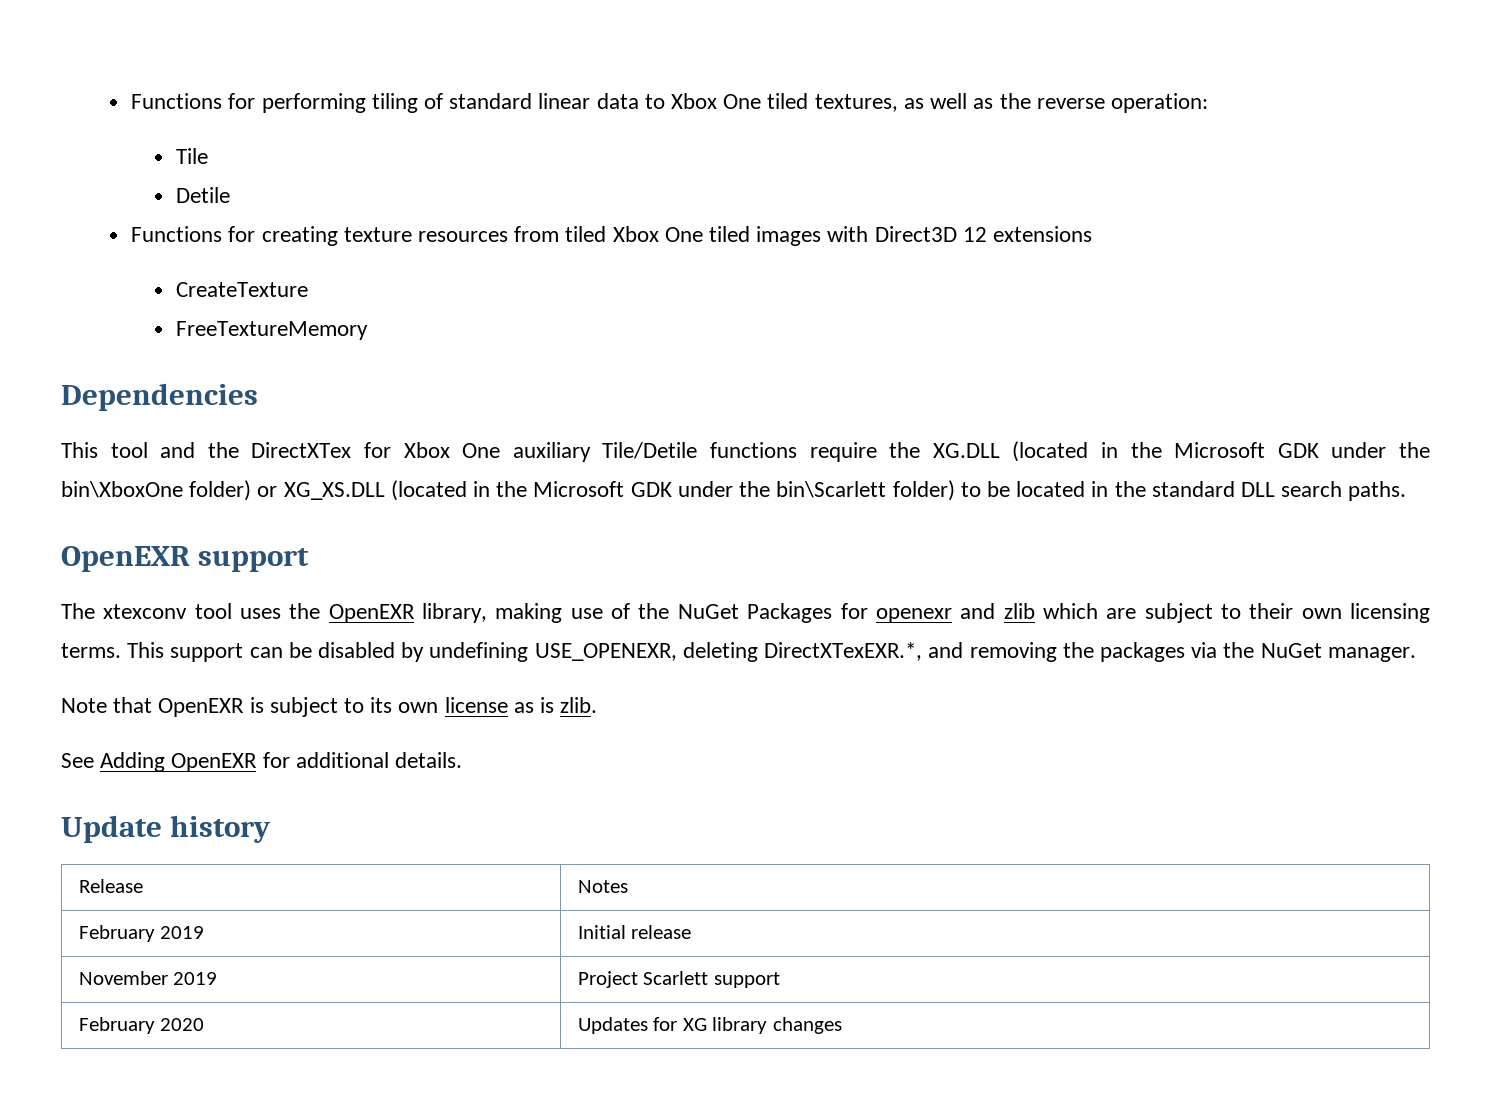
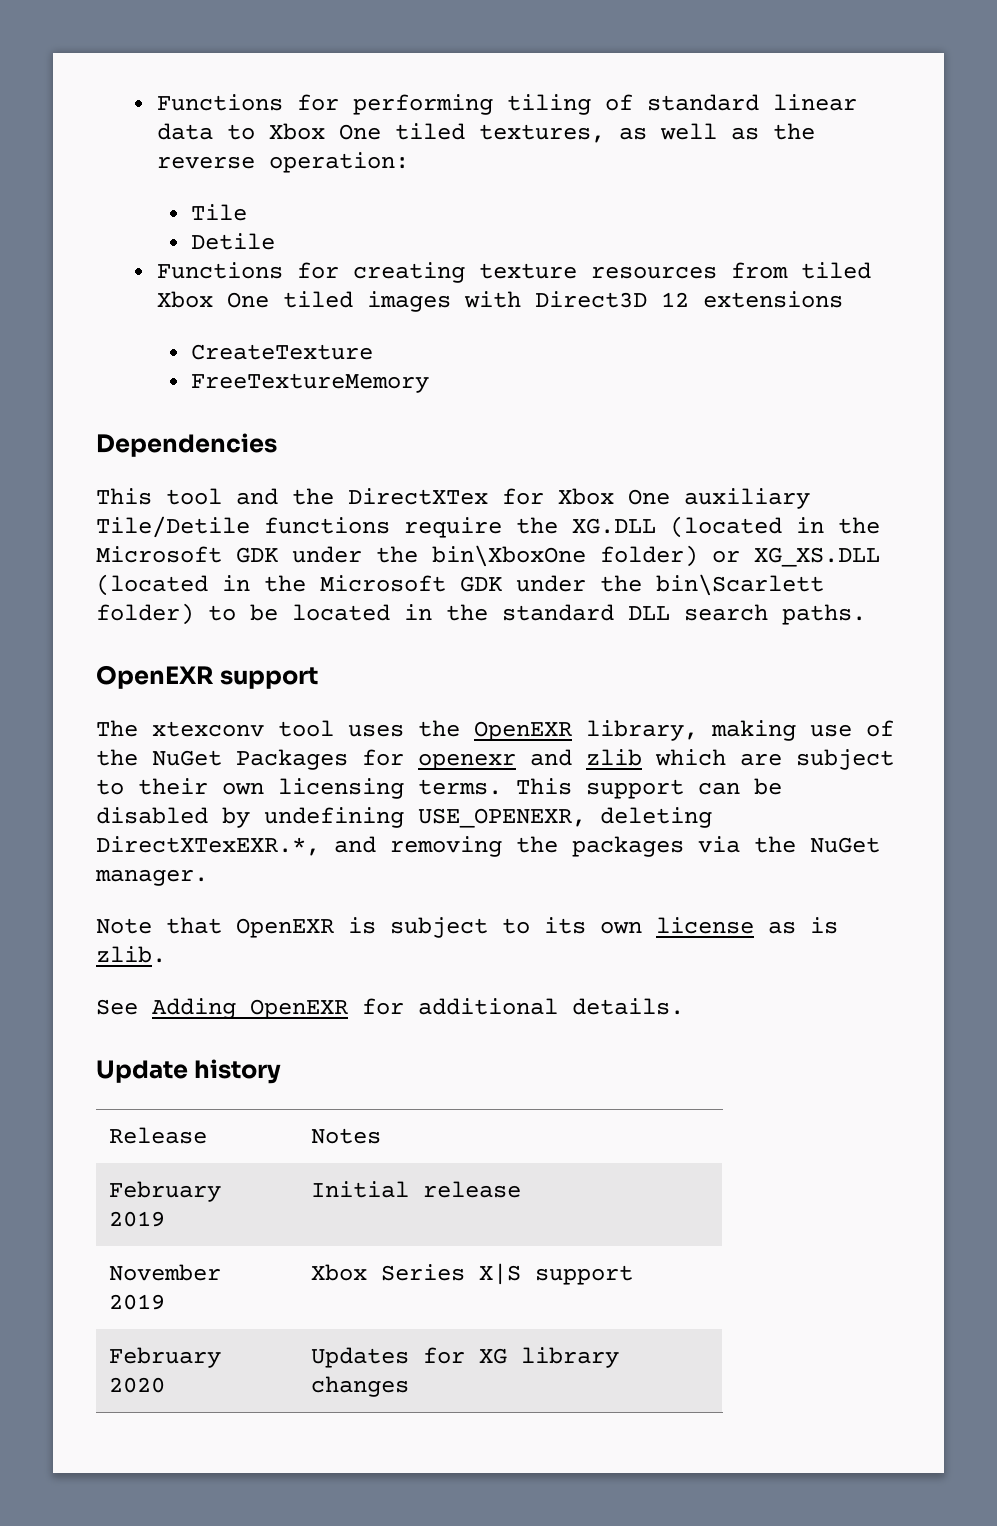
[577,971,709,988] Project Scarlett -> [310,1263,521,1285] Xbox Series X|S

